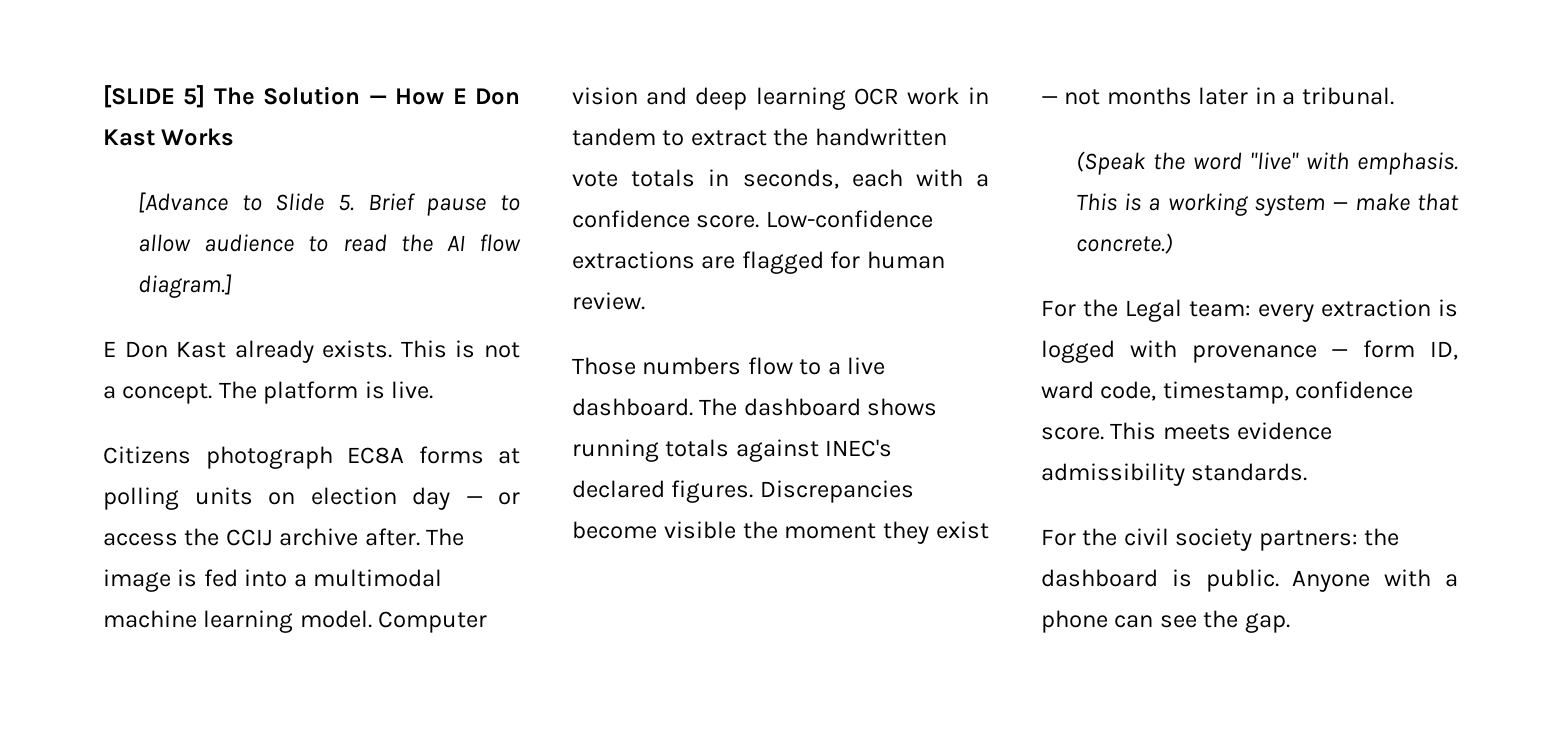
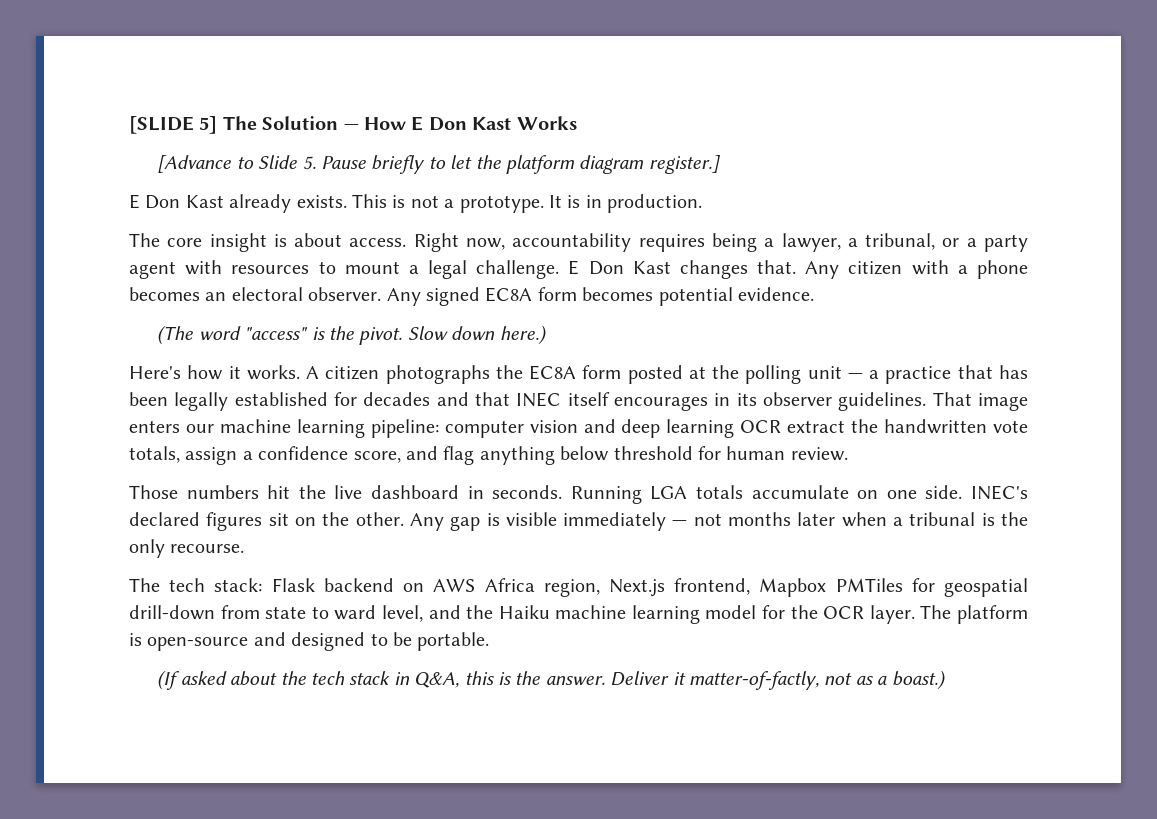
[367,193,520,216] [138,234,521,252] [138,274,233,298] Brief pause to allow audience to read the AI flow diagram.] -> [321,155,720,174] Pause briefly to let the platform diagram register.]
[122,381,434,404] [103,446,520,469] [103,487,520,510] [103,528,465,546] [103,569,443,592] [103,610,488,633] concept. The platform is live. // Citizens photograph EC8A forms at polling units on election day — or access the CCIJ archive after. The image is fed into a multimodal machine learning model. Computer -> [459,194,703,213] [129,233,1028,252] [129,260,1028,279] [129,287,814,306] [157,325,547,345] [129,365,1029,384] [129,392,1029,411] [129,419,524,438] prototype. It is in production. // The core insight is about access. Right now, accountability requires being a lawyer, a tribunal, or a party agent with resources to mount a legal challenge. E Don Kast changes that. Any citizen with a phone becomes an electoral observer. Any signed EC8A form becomes potential evidence. // (The word "access" is the pivot. Slow down here.) // Here's how it works. A citizen photographs the EC8A form posted at the polling unit — a practice that has been legally established for decades and that INEC itself encourages in its observer guidelines. That image enters our machine learning pipeline: computer
[906,87,989,105] [572,128,947,146] [572,169,989,189] [572,210,933,228] [572,251,824,274] work in tandem to extract the handwritten vote totals in seconds, each with a confidence score. Low-confidence extractions are flagged -> [787,419,1028,434] [129,446,693,465] extract the handwritten vote totals, assign a confidence score, and flag anything below threshold
[747,357,886,375] [572,398,938,416] [572,439,893,462] [572,480,914,503] [572,521,989,544] [1041,87,1394,105] [1076,151,1458,175] [1076,193,1459,216] [1076,233,1174,254] [1041,299,1458,322] [1041,340,1458,363] [1041,381,1414,404] [1041,422,1333,440] [1041,463,1308,486] [1041,528,1400,551] [1041,569,1458,592] [1041,610,1290,633] flow to a live dashboard. The dashboard shows running totals against INEC's declared figures. Discrepancies become visible the moment they exist — not months later in a tribunal. // (Speak the word "live" with emphasis. This is a working system — make that concrete.) // For the Legal team: every extraction is logged with provenance — form ID, ward code, timestamp, confidence score. This meets evidence admissibility standards. // For the civil society partners: the dashboard is public. Anyone with a phone can see the gap. -> [267,485,1029,504] [129,512,1028,531] [129,539,245,558] [129,578,1028,597] [129,605,1028,624] [129,632,490,651] [157,670,946,690] hit the live dashboard in seconds. Running LGA totals accumulate on one side. INEC's declared figures sit on the other. Any gap is visible immediately — not months later when a tribunal is the only recourse. // The tech stack: Flask backend on AWS Africa region, Next.js frontend, Mapbox PMTiles for geospatial drill-down from state to ward level, and the Haiku machine learning model for the OCR layer. The platform is open-source and designed to be portable. // (If asked about the tech stack in Q&A, this is the answer. Deliver it matter-of-factly, not as a boast.)

